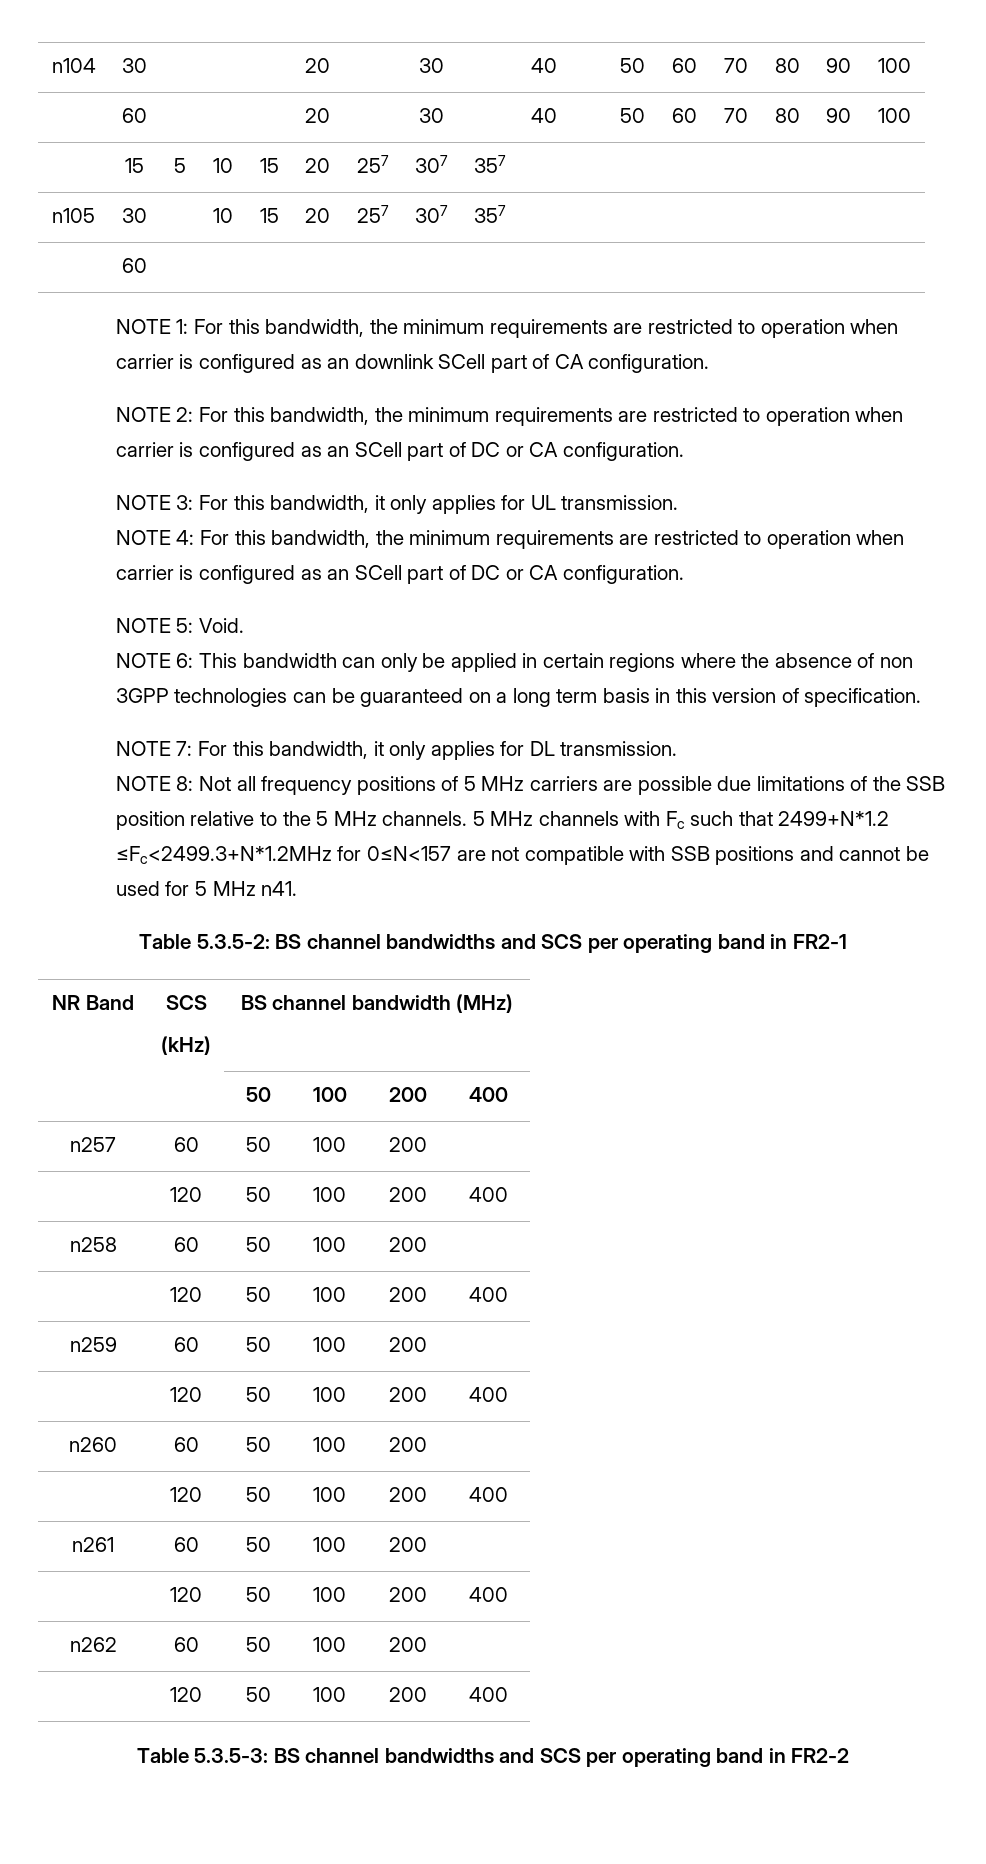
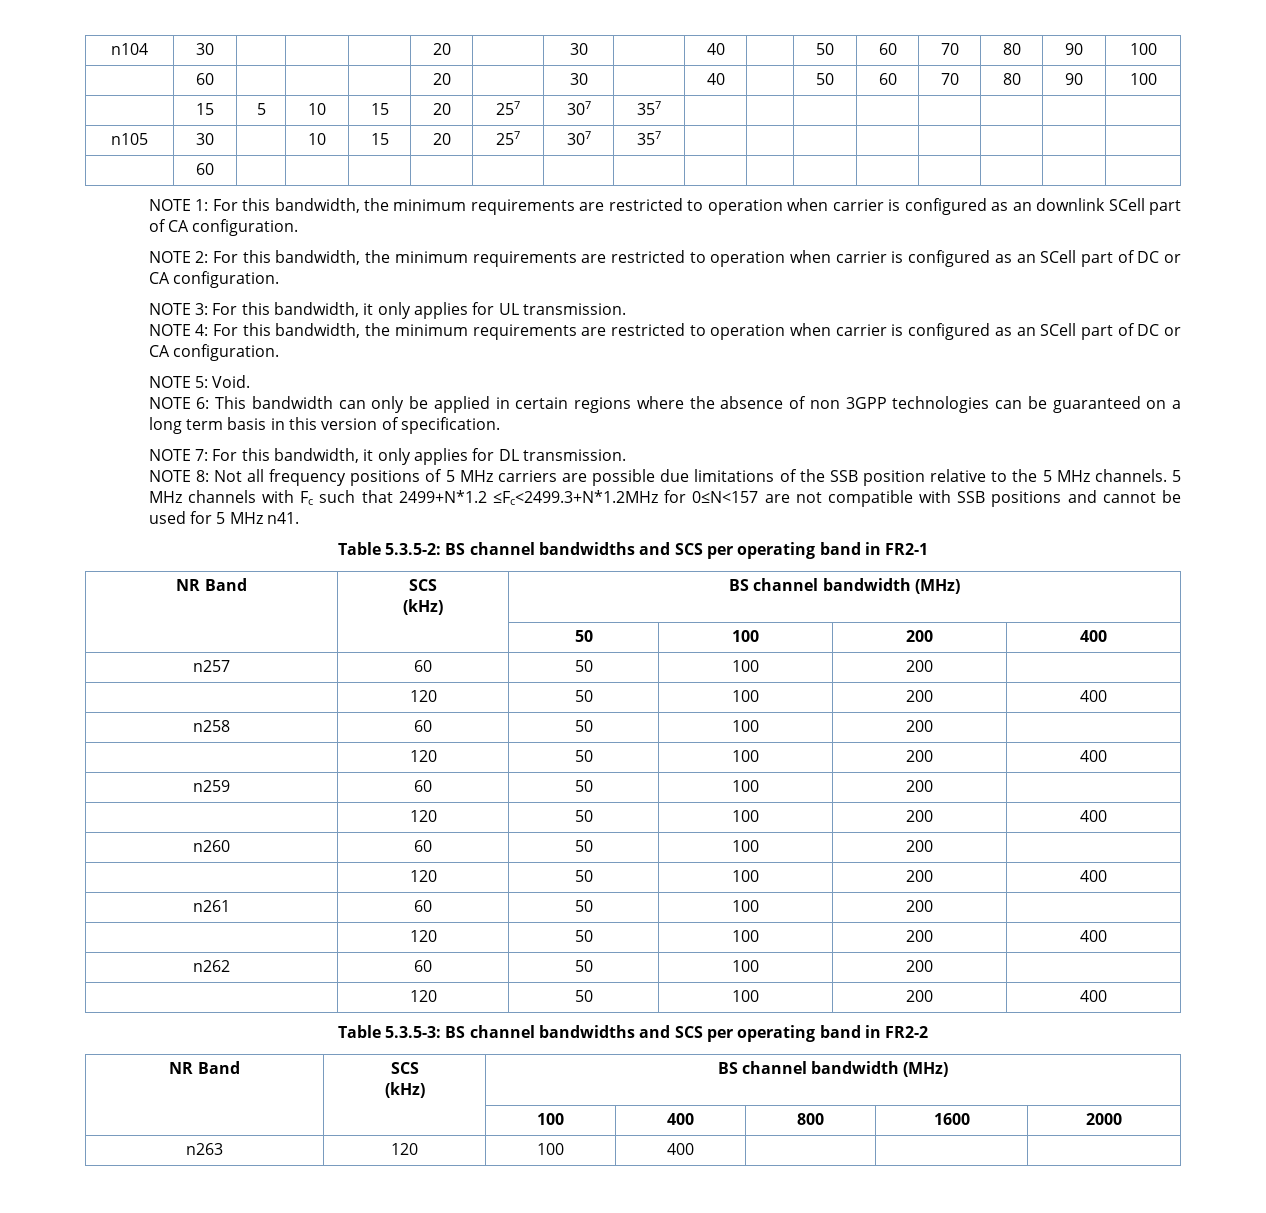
(850, 1755) none -> [169,1061,240,1074] [390,1062,419,1074] [384,1082,425,1098] [717,1061,949,1077] [537,1113,564,1125] [667,1113,694,1125] [797,1113,824,1125] [933,1113,970,1125] [1086,1113,1122,1125] [186,1143,223,1155] [391,1143,418,1155] [537,1143,564,1155] [667,1143,694,1155] // NR Band | SCS // (kHz) | BS channel bandwidth (MHz) // | | 100 | 400 | 800 | 1600 | 2000 // n263 | 120 | 100 | 400 | | |

